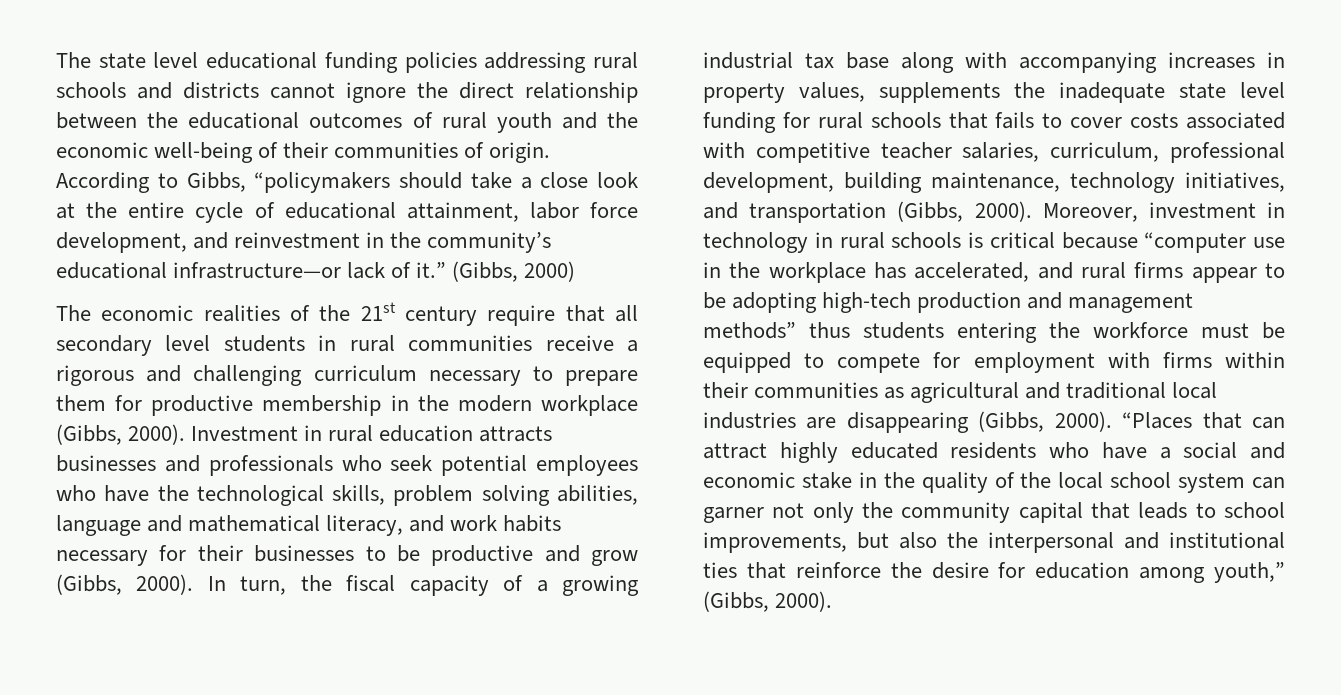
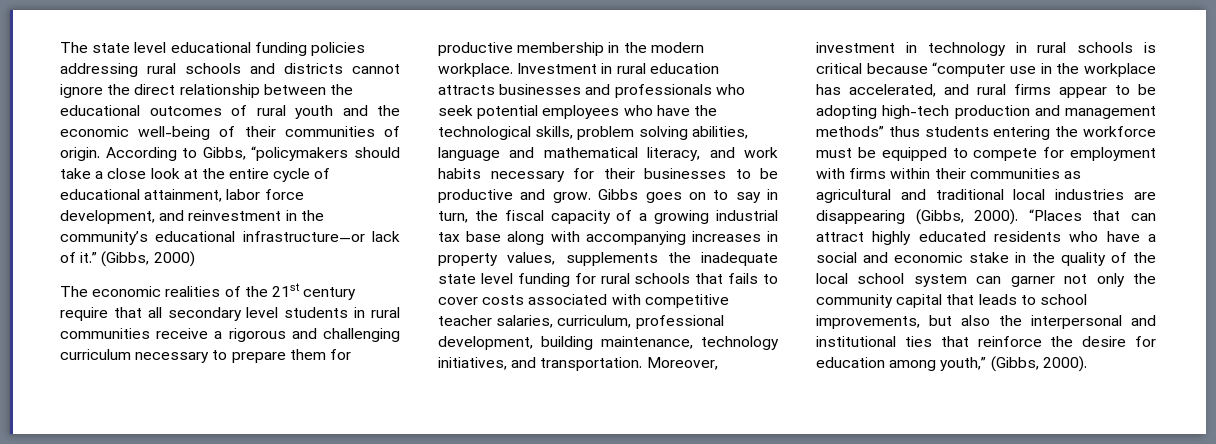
[541,395,639,416] [56,424,186,445] workplace (Gibbs, 2000). -> [438,63,513,77] workplace.
[591,550,638,566] [56,574,226,595] grow (Gibbs, 2000). In -> [552,189,778,203] grow. Gibbs goes on to say in
[749,201,1032,223] transportation (Gibbs, 2000). -> [540,357,643,371] transportation.

